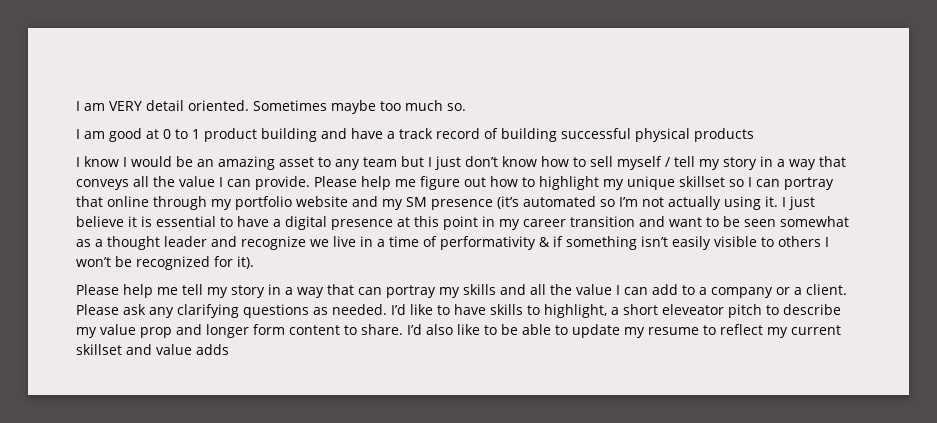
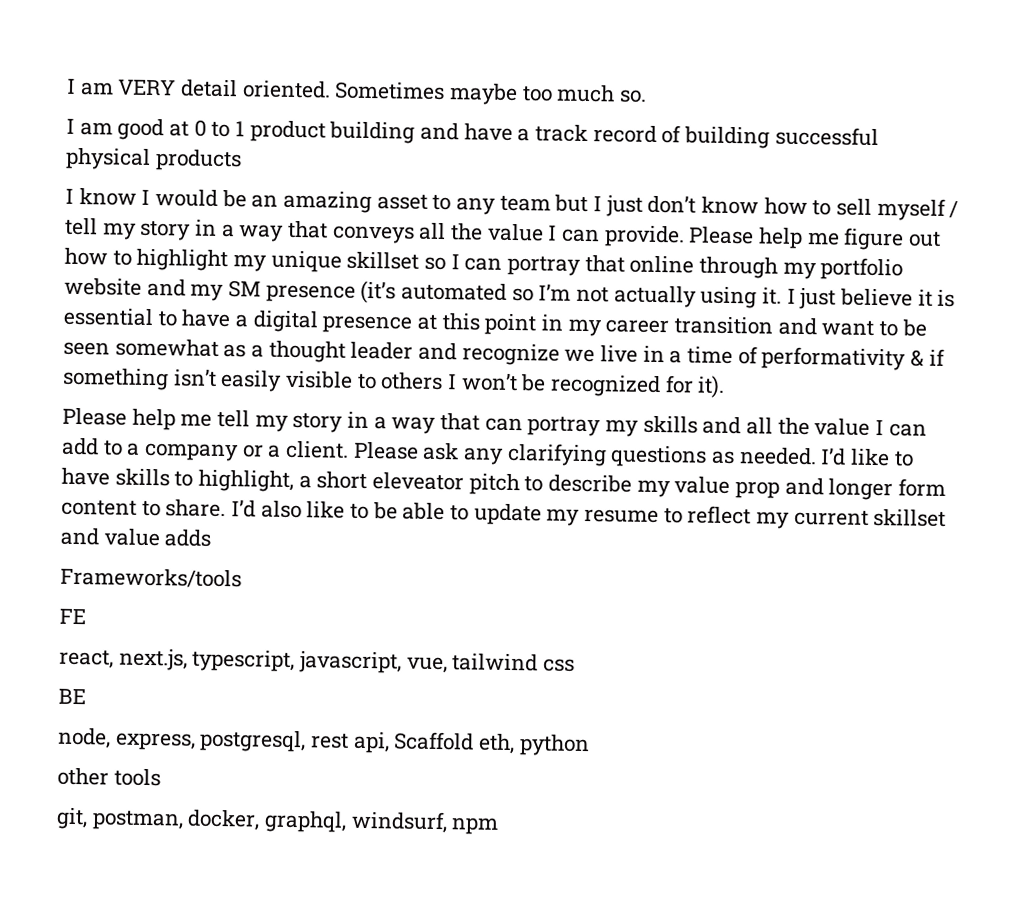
(229, 349) none -> [60,567,242,589] [59,608,86,625] [59,648,576,674] [58,688,86,705] [57,727,590,757] [57,767,161,787] [56,807,500,835] // Frameworks/tools // FE // react, next.js, typescript, javascript, vue, tailwind css // BE // node, express, postgresql, rest api, Scaffold eth, python // other tools // git, postman, docker, graphql, windsurf, npm

